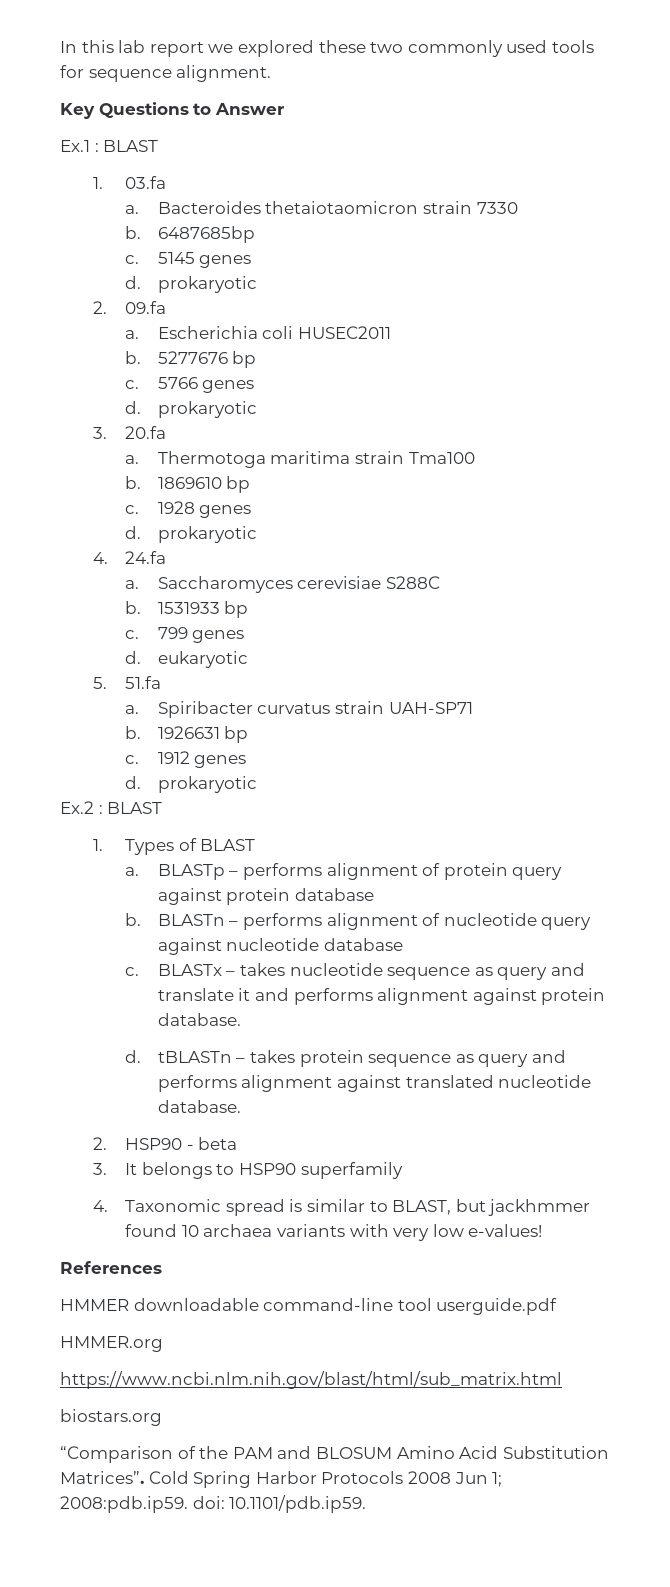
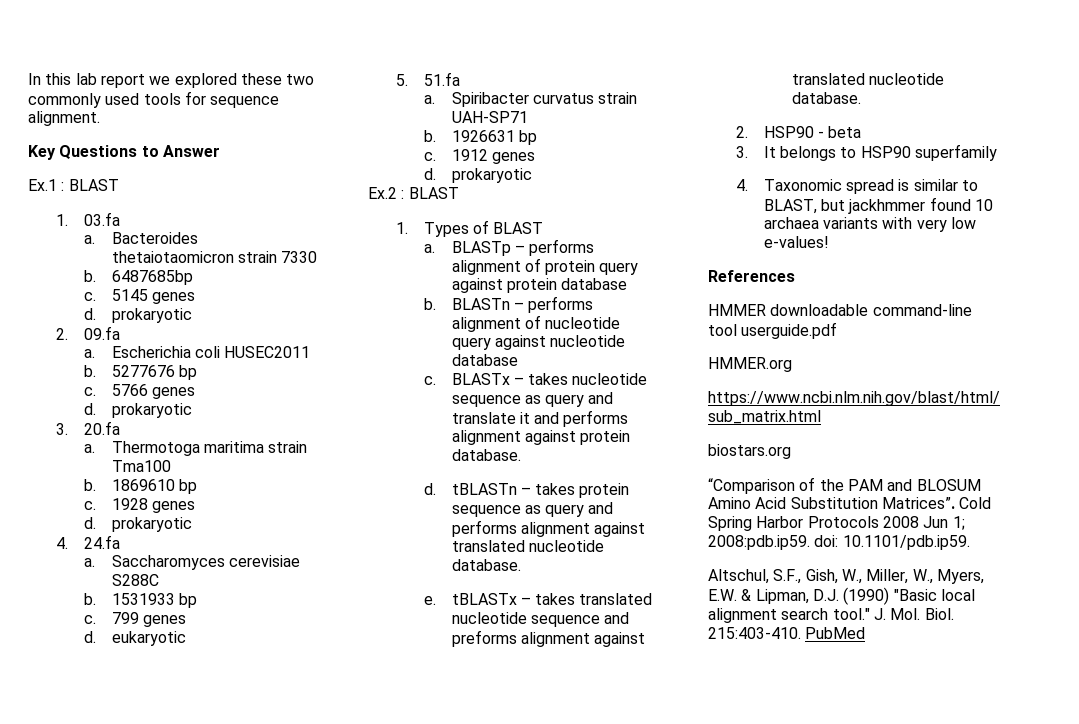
(241, 1106) none -> [423,593,653,605] [451,612,630,627] [451,630,646,647] [791,73,944,85] [791,92,861,104] // e. tBLASTx – takes translated nucleotide sequence and preforms alignment against translated nucleotide database.
(367, 1504) none -> [708,569,984,584] [708,587,975,605] [708,608,954,623] [708,627,866,639] // Altschul, S.F., Gish, W., Miller, W., Myers, E.W. & Lipman, D.J. (1990) "Basic local alignment search tool." J. Mol. Biol. 215:403-410. PubMed

